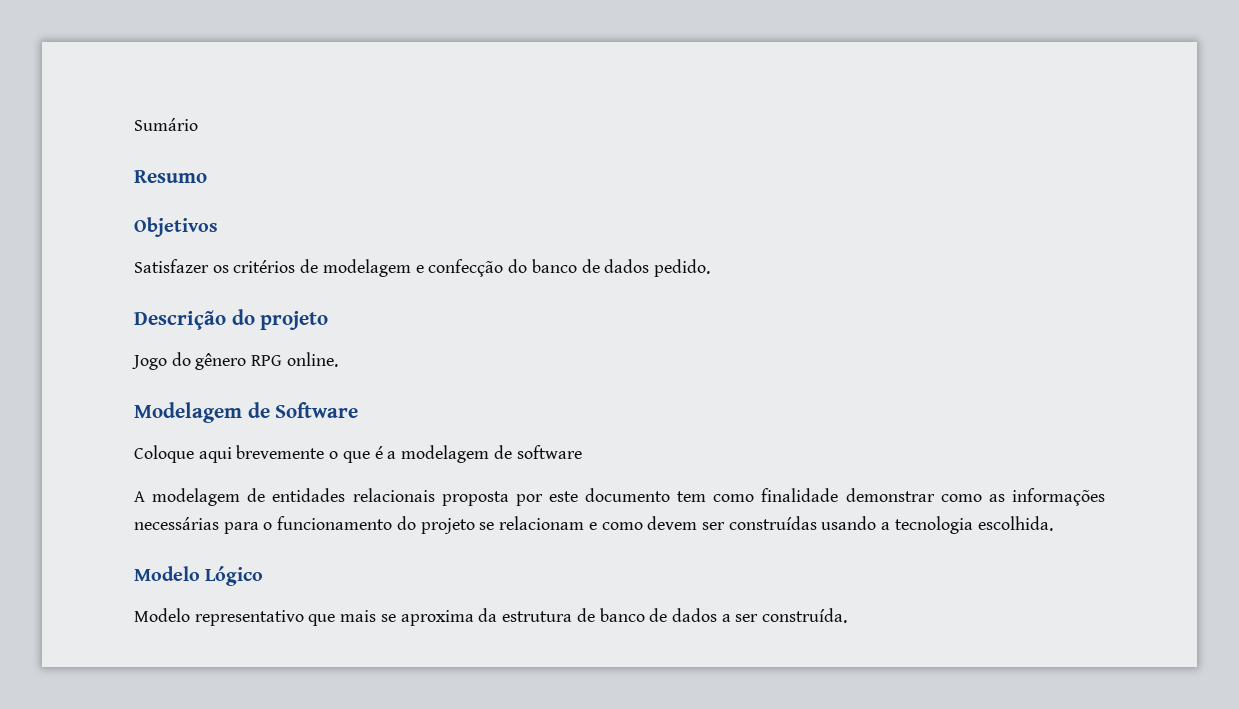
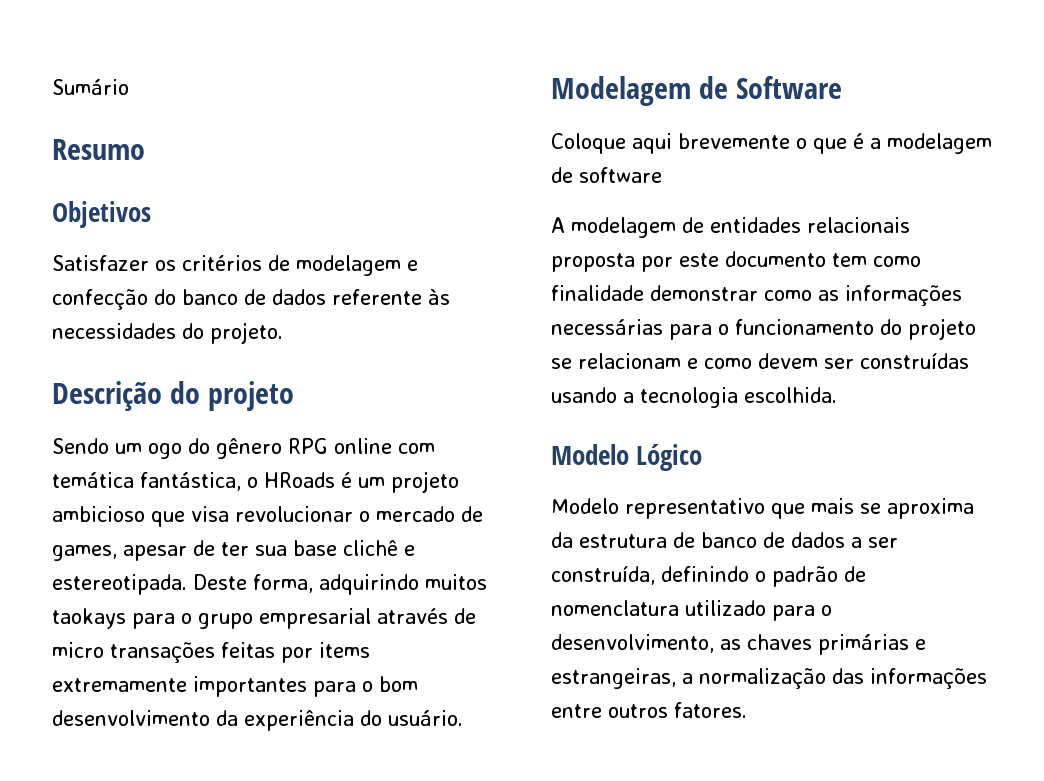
[653,259,710,277] [134,309,329,330] [132,352,338,370] pedido. // Descrição do projeto // Jogo do gênero RPG online. -> [332,289,450,305] [52,322,283,344] [52,381,294,411] [52,438,435,459] [52,471,459,493] [52,506,483,527] [52,540,415,561] [52,574,487,595] [52,608,476,629] [52,642,370,663] [52,676,418,697] [52,710,463,731] referente às necessidades do projeto. // Descrição do projeto // Sendo um ogo do gênero RPG online com temática fantástica, o HRoads é um projeto ambicioso que visa revolucionar o mercado de games, apesar de ter sua base clichê e estereotipada. Deste forma, adquirindo muitos taokays para o grupo empresarial através de micro transações feitas por items extremamente importantes para o bom desenvolvimento da experiência do usuário.
[762,608,848,623] construída. -> [551,566,866,587] [551,600,832,621] [551,634,926,655] [551,668,987,689] [551,702,747,718] construída, definindo o padrão de nomenclatura utilizado para o desenvolvimento, as chaves primárias e estrangeiras, a normalização das informações entre outros fatores.

